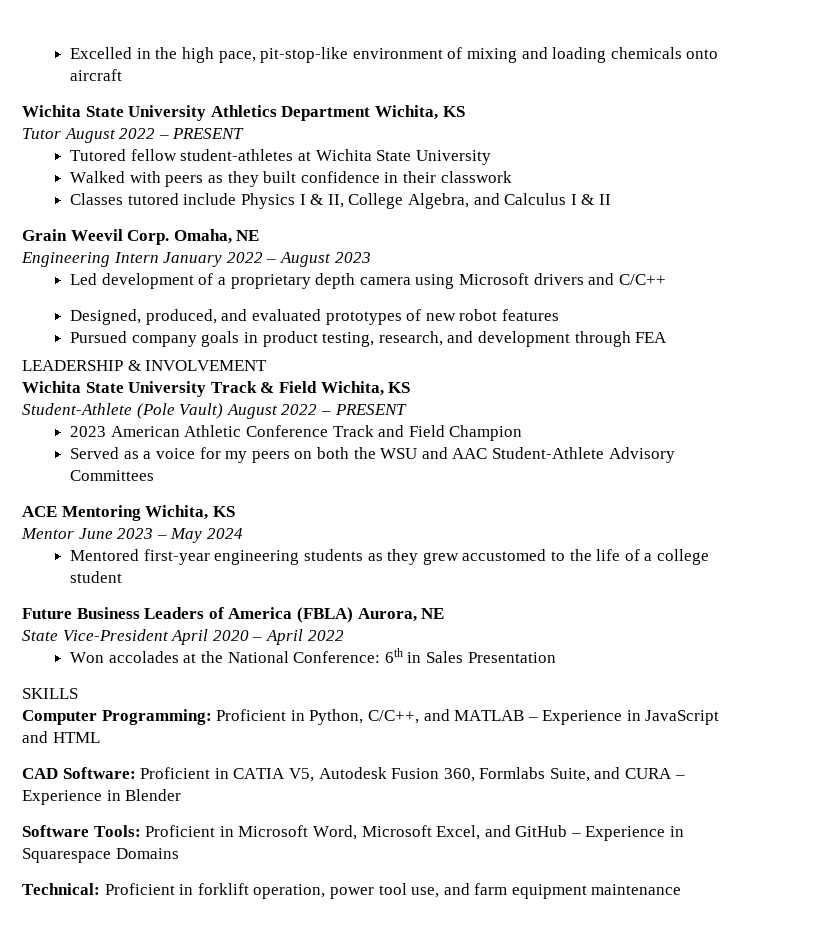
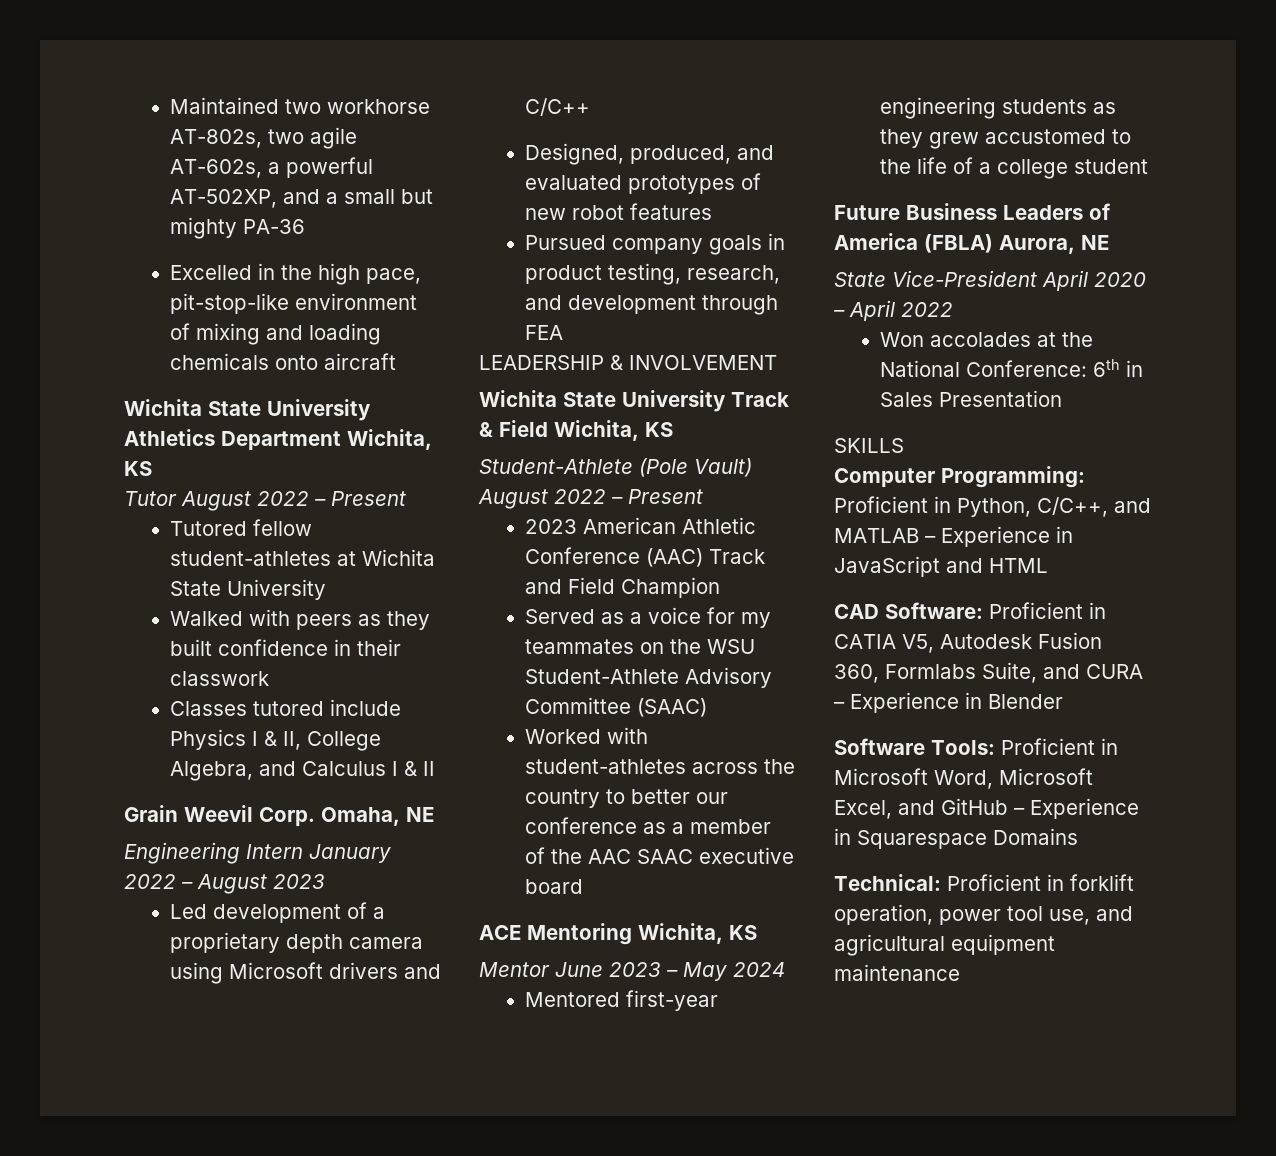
(70, 53) none -> [170,97,431,114] [170,127,358,149] [170,157,374,178] [170,189,434,208] [170,217,306,239] Maintained two workhorse AT-802s, two agile AT-602s, a powerful AT-502XP, and a small but mighty PA-36 //
[172,128,245,139] PRESENT -> [331,491,406,506] Present
[334,404,407,415] PRESENT -> [628,489,703,504] Present
(329, 431) none -> [646,548,704,567] (AAC)
[251,447,675,463] [70,470,155,481] peers on both the WSU and AAC Student-Athlete Advisory Committees -> [525,639,756,654] [525,667,773,688] [525,697,708,717] [525,727,649,744] [525,759,796,774] [525,789,729,808] [525,817,772,834] [525,847,795,864] [525,879,584,894] teammates on the WSU Student-Athlete Advisory Committee (SAAC) // Worked with student-athletes across the country to better our conference as a member of the AAC SAAC executive board
[474,883,508,895] farm -> [834,934,945,956] agricultural

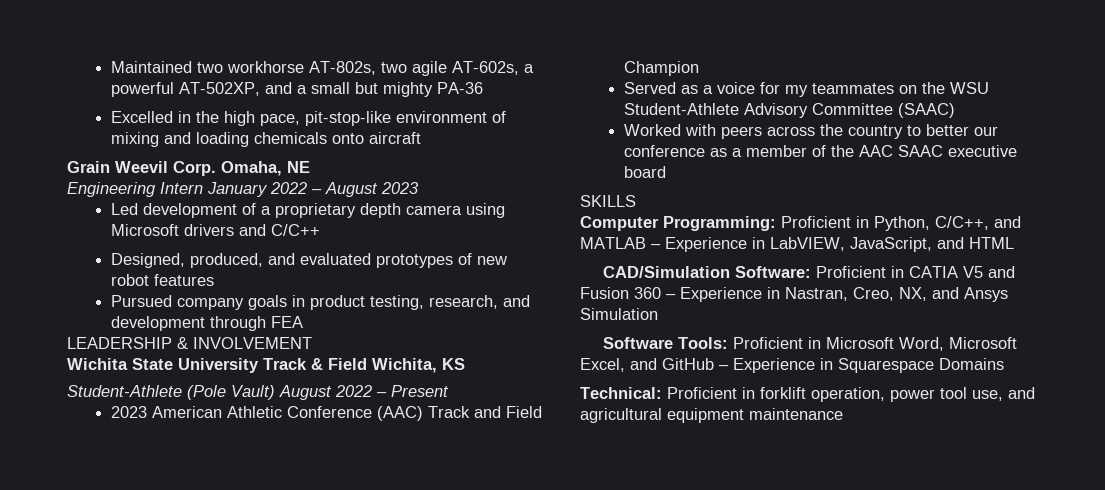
[124,399,371,421] [124,429,432,450] [124,461,152,476] [124,491,406,511] [170,519,313,536] [170,549,436,566] [170,579,327,600] [170,609,431,630] [170,639,402,656] [170,671,270,686] [170,699,402,716] [170,729,382,751] [170,761,436,781] // Wichita State University Athletics Department Wichita, KS // Tutor August 2022 – Present // Tutored fellow student-athletes at Wichita State University // Walked with peers as they built confidence in their classwork // Classes tutored include Physics I & II, College Algebra, and Calculus I & II -> (422, 138) none
[525,759,687,774] student-athletes -> [721,126,763,139] peers
[479,923,757,945] [479,962,785,981] [525,990,719,1011] [880,97,1117,119] [880,129,1132,149] [880,157,1149,179] [834,203,1110,220] [834,233,1109,254] [834,270,1146,291] [834,300,953,321] [880,332,1094,347] [880,359,1144,377] [880,390,1063,407] // ACE Mentoring Wichita, KS // Mentor June 2023 – May 2024 // Mentored first-year engineering students as they grew accustomed to the life of a college student // Future Business Leaders of America (FBLA) Aurora, NE // State Vice-President April 2020 – April 2022 // Won accolades at the National Conference: 6th in Sales Presentation -> (667, 172) none
[834,556,940,577] JavaScript -> [770,237,932,252] LabVIEW, JavaScript,
[834,604,879,619] CAD -> [602,266,730,278] CAD/Simulation
[902,632,1102,653] [834,662,1143,683] [834,692,1063,713] V5, Autodesk Fusion 360, Formlabs Suite, and CURA – Experience in Blender -> [962,266,1015,278] [580,287,1008,302] [580,308,658,320] V5 and Fusion 360 – Experience in Nastran, Creo, NX, and Ansys Simulation

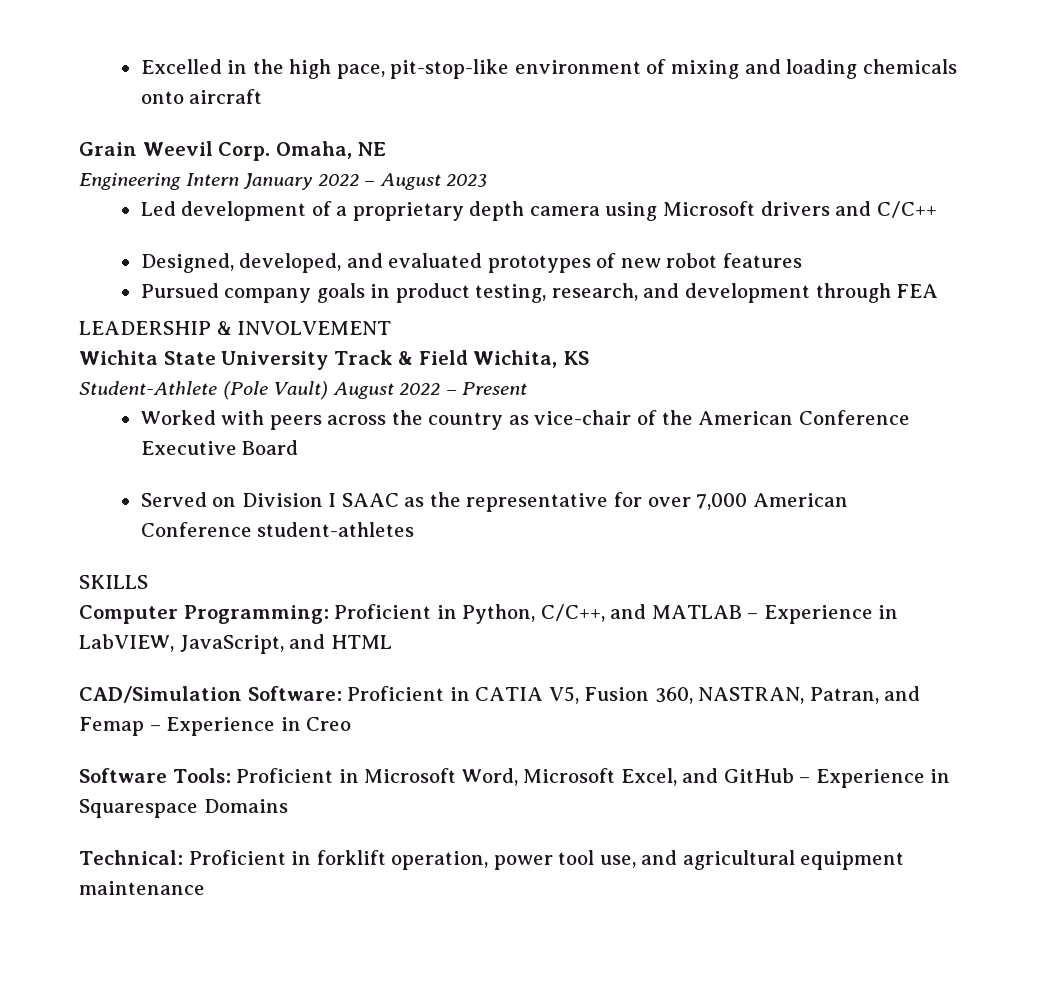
[111,61,535,76] [111,82,484,97] Maintained two workhorse AT-802s, two agile AT-602s, a powerful AT-502XP, and a small but mighty PA-36 // -> (140, 66) none
[190,253,264,268] produced, -> [239,253,342,273] developed,
[111,406,543,421] [624,61,700,76] [624,82,990,97] [624,103,956,118] // 2023 American Athletic Conference (AAC) Track and Field Champion // Served as a voice for my teammates on the WSU Student-Athlete Advisory Committee (SAAC) -> (528, 388) none
[907,124,999,136] [624,145,1018,157] [624,166,667,178] to better our conference as a member of the AAC SAAC executive board -> [508,410,910,425] [140,440,299,455] [140,492,848,512] [140,522,415,537] as vice-chair of the American Conference Executive Board // Served on Division I SAAC as the representative for over 7,000 American Conference student-athletes
[962,266,1015,278] [580,287,1008,302] [580,308,658,320] V5 and Fusion 360 – Experience in Nastran, Creo, NX, and Ansys Simulation -> [548,686,921,704] [79,717,352,736] V5, Fusion 360, NASTRAN, Patran, and Femap – Experience in Creo

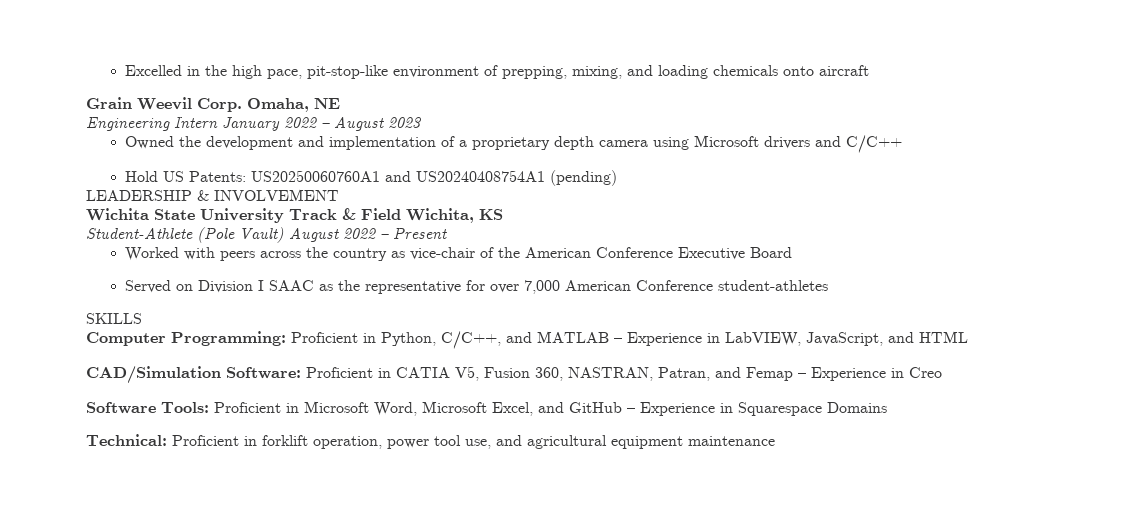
[670,60,739,79] mixing -> [501,66,622,79] prepping, mixing,
[140,201,307,221] Led development -> [124,136,436,150] Owned the development and implementation
[140,253,802,273] [140,283,939,303] Designed, developed, and evaluated prototypes of new robot features // Pursued company goals in product testing, research, and development through FEA -> [124,170,617,186] Hold US Patents: US20250060760A1 and US20240408754A1 (pending)

